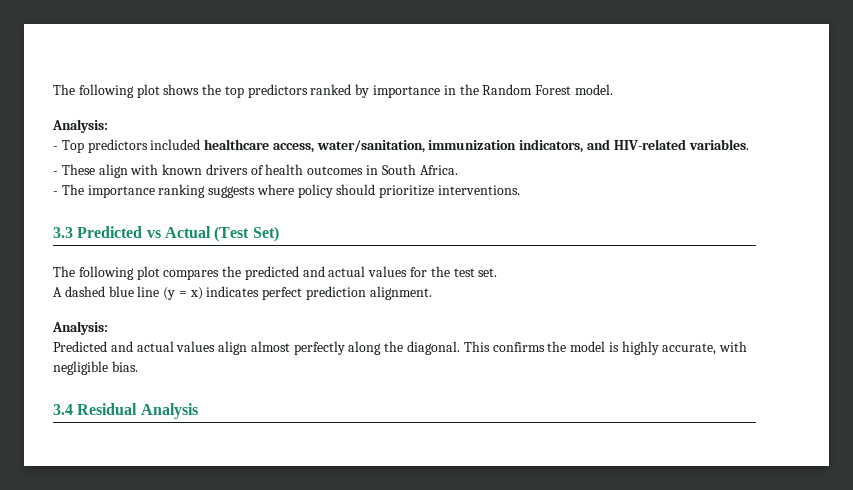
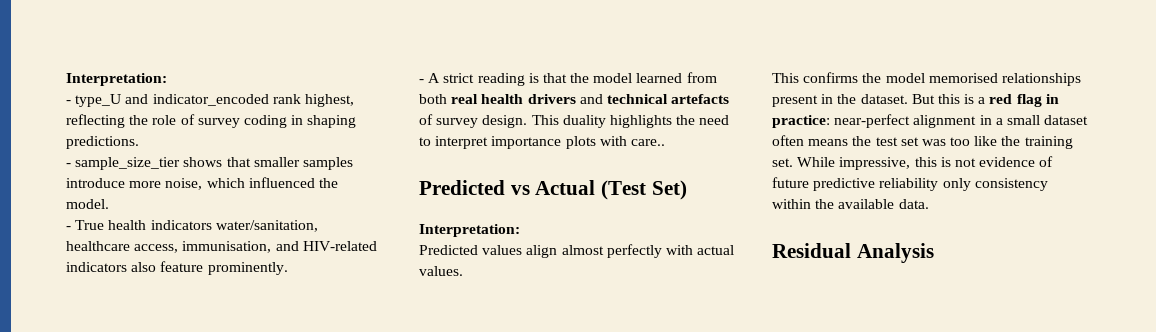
[53,84,613,98] [52,119,108,133] [53,139,749,153] [53,164,458,178] [53,184,521,198] [53,227,73,238] The following plot shows the top predictors ranked by importance in the Random Forest model. // Analysis: // - Top predictors included healthcare access, water/sanitation, immunization indicators, and HIV-related variables. // - These align with known drivers of health outcomes in South Africa. // - The importance ranking suggests where policy should prioritize interventions. // 3.3 -> [66,73,167,86] [66,94,354,107] [66,114,357,128] [66,136,139,149] [66,157,353,170] [66,177,338,190] [66,199,109,209] [66,220,318,232] [66,241,377,253] [66,261,288,275] [419,72,717,86] [419,94,730,104] [419,114,730,128] [419,136,665,149] Interpretation: // - type_U and indicator_encoded rank highest, reflecting the role of survey coding in shaping predictions. // - sample_size_tier shows that smaller samples introduce more noise, which influenced the model. // - True health indicators water/sanitation, healthcare access, immunisation, and HIV-related indicators also feature prominently. // - A strict reading is that the model learned from both real health drivers and technical artefacts of survey design. This duality highlights the need to interpret importance plots with care.. //
[53,266,498,280] [53,286,432,300] [52,321,108,335] [53,341,174,352] The following plot compares the predicted and actual values for the test set. // A dashed blue line (y = x) indicates perfect prediction alignment. // Analysis: // Predicted and actual -> [419,224,520,237] [419,245,478,255] Interpretation: // Predicted
[348,341,461,355] along the diagonal. -> [665,245,735,255] [419,266,463,276] with actual values. //
[608,341,748,355] [53,361,138,375] [53,404,73,415] is highly accurate, with negligible bias. // 3.4 -> [928,73,1081,86] [772,94,1059,107] [772,114,1089,128] [772,135,1073,149] [772,156,1054,170] [772,177,1048,191] [772,199,929,209] memorised relationships present in the dataset. But this is a red flag in practice: near-perfect alignment in a small dataset often means the test set was too like the training set. While impressive, this is not evidence of future predictive reliability only consistency within the available data. //

